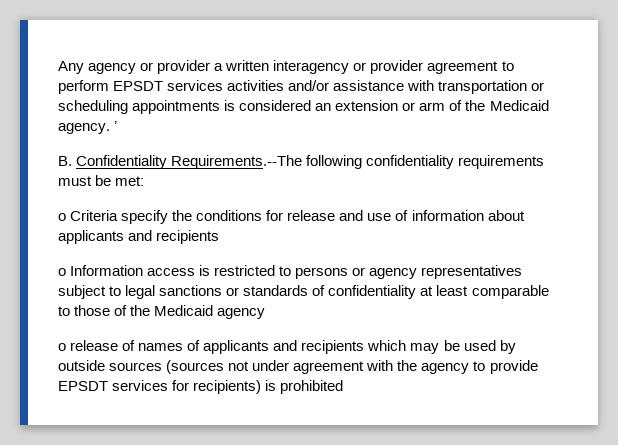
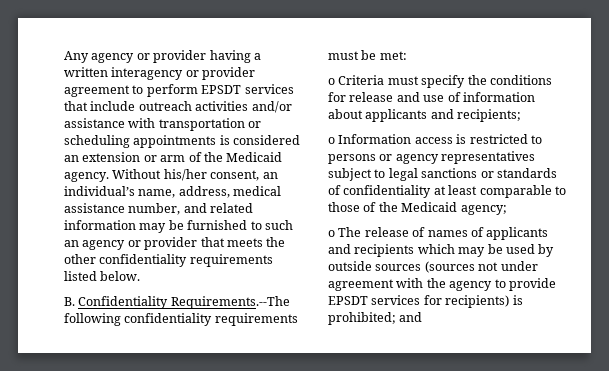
(211, 67) none -> [209,50,251,63] having
(224, 85) none -> [64,101,192,111] that include outreach
[114,121,118,131] ’ -> [112,169,278,181] [64,186,282,198] [64,203,254,215] [64,220,293,233] [64,237,286,250] [64,254,273,267] [64,271,141,281] Without his/her consent, an individual’s name, address, medical assistance number, and related information may be furnished to such an agency or provider that meets the other confidentiality requirements listed below.
(119, 215) none -> [387,76,419,85] must
[156,230,220,244] recipients -> [457,109,522,122] recipients;
[217,308,266,319] [58,343,66,351] agency // o -> [460,205,507,215] [328,227,362,237] agency; // o The
[280,380,344,394] prohibited -> [328,312,423,325] prohibited; and

